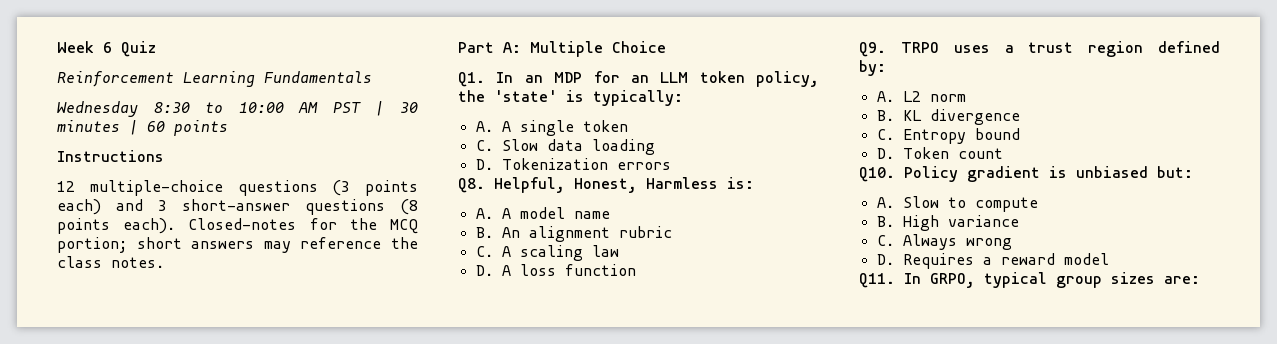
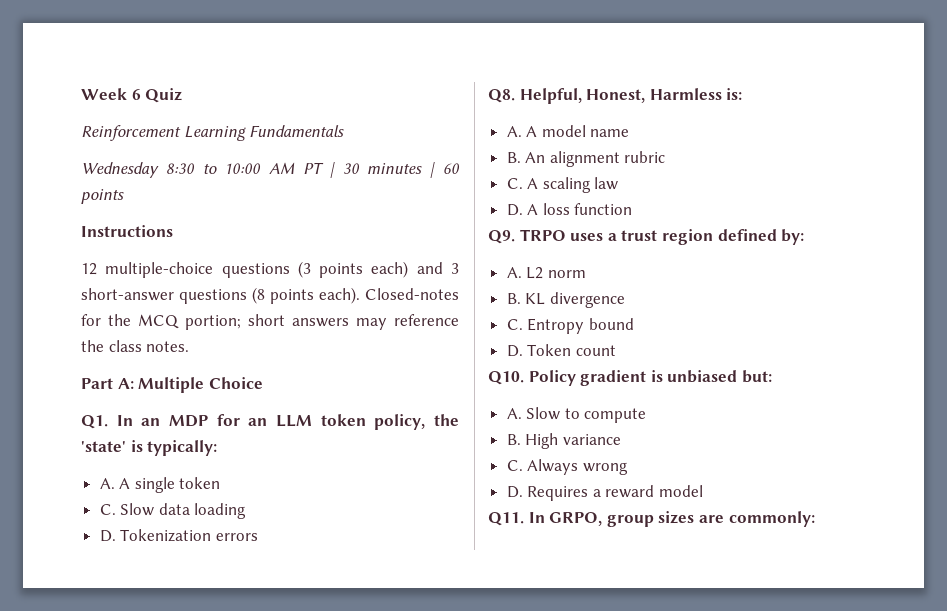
[332,102,361,113] PST -> [303,162,324,174] PT
[984,272,1047,288] typical -> (603, 519) none
[1164,276,1200,284] are: -> [698,511,815,527] are commonly:

